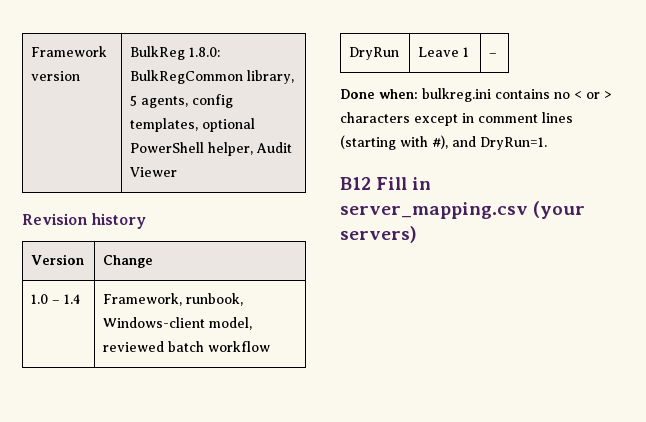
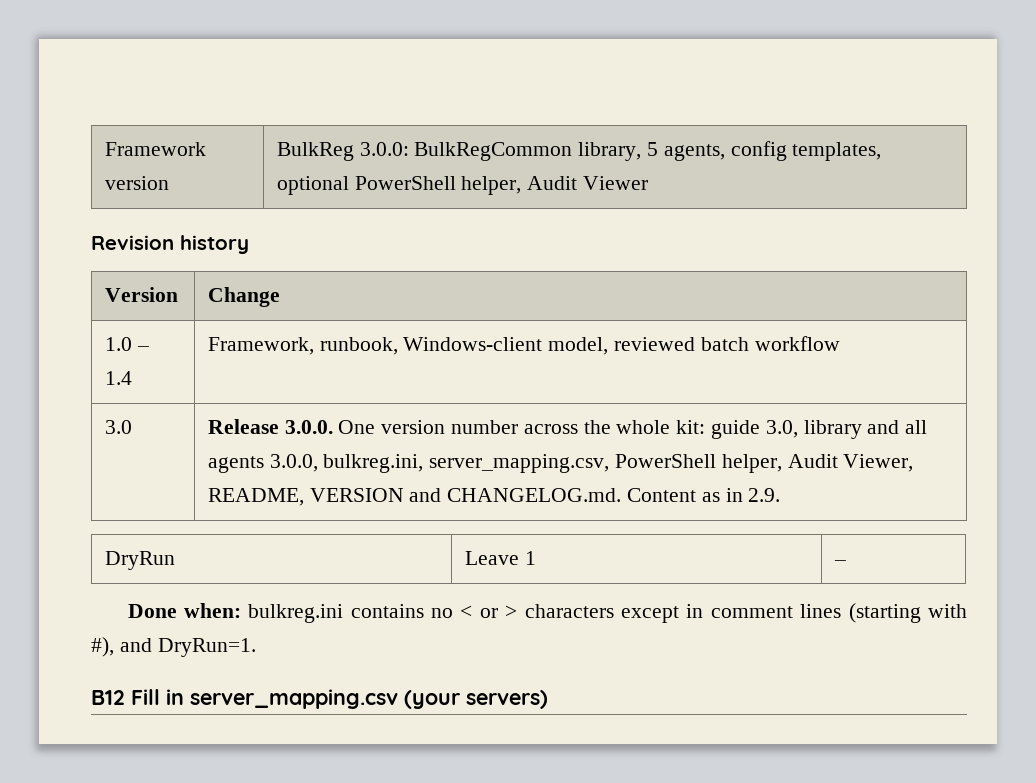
[189,47,221,57] 1.8.0: -> [359,142,409,156] 3.0.0:
(271, 346) none -> [104,420,132,434] [207,419,928,439] [207,454,914,473] [207,488,781,506] // 3.0 | Release 3.0.0. One version number across the whole kit: guide 3.0, library and all agents 3.0.0, bulkreg.ini, server_mapping.csv, PowerShell helper, Audit Viewer, README, VERSION and CHANGELOG.md. Content as in 2.9.

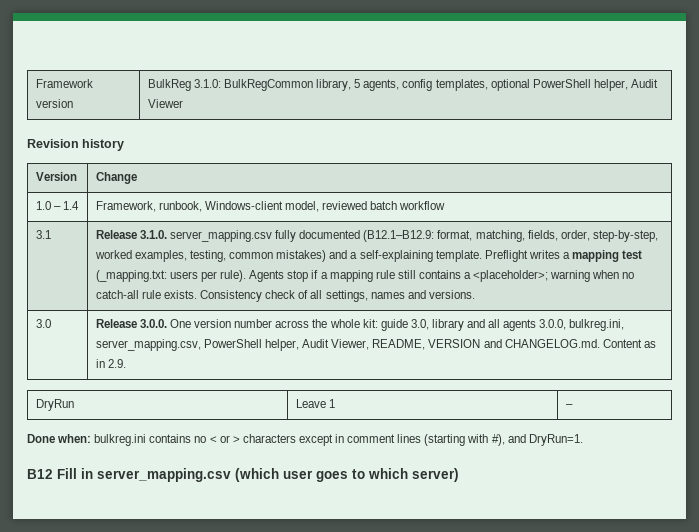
[359,142,409,156] 3.0.0: -> [193,79,221,88] 3.1.0:
(840, 343) none -> [35,230,51,239] [95,230,658,242] [94,250,643,262] [95,270,635,282] [95,290,475,302] // 3.1 | Release 3.1.0. server_mapping.csv fully documented (B12.1–B12.9: format, matching, fields, order, step-by-step, worked examples, testing, common mistakes) and a self-explaining template. Preflight writes a mapping test (_mapping.txt: users per rule). Agents stop if a mapping rule still contains a <placeholder>; warning when no catch-all rule exists. Consistency check of all settings, names and versions.
[404,690,548,709] (your servers) -> [235,468,459,482] (which user goes to which server)

